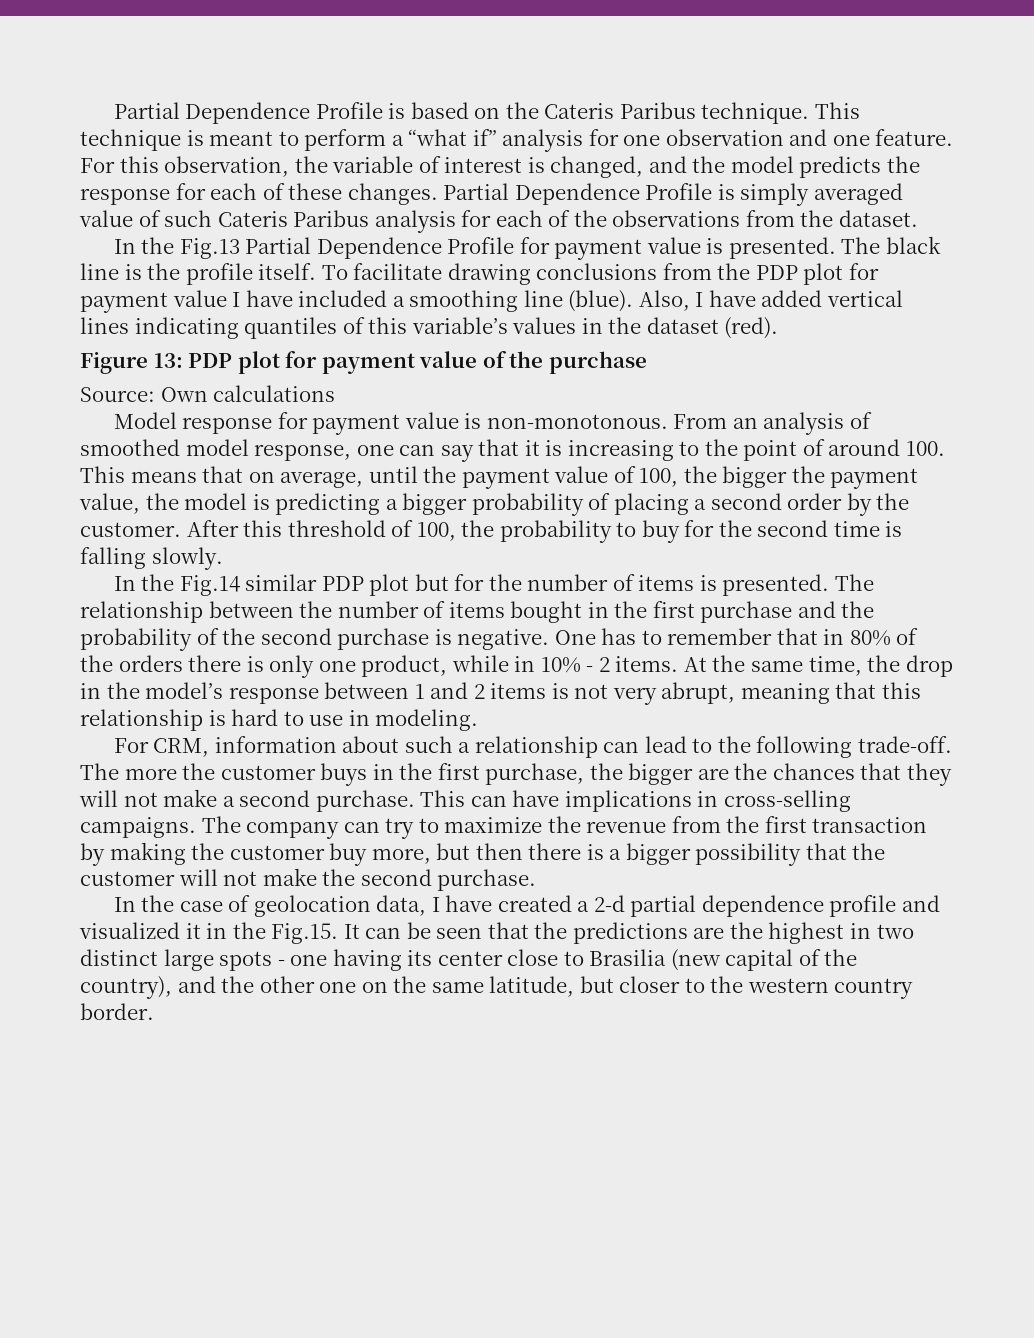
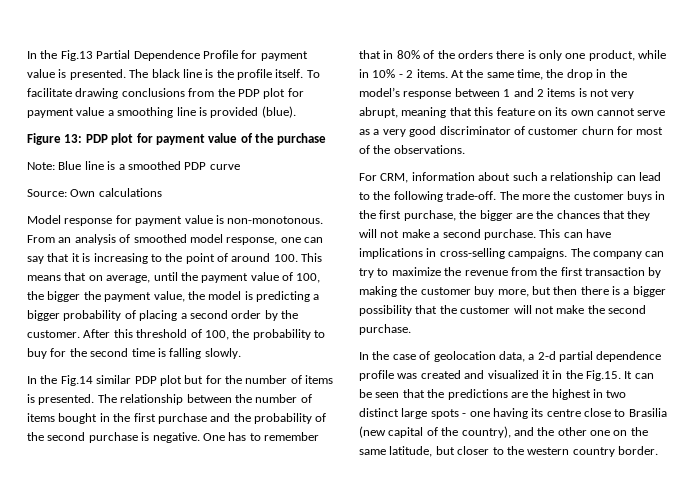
[113,102,860,124] [80,129,954,152] [80,156,920,178] [80,183,903,206] [79,210,918,233] Partial Dependence Profile is based on the Cateris Paribus technique. This technique is meant to perform a “what if” analysis for one observation and one feature. For this observation, the variable of interest is changed, and the model predicts the response for each of these changes. Partial Dependence Profile is simply averaged value of such Cateris Paribus analysis for each of the observations from the dataset. // -> (27, 55) none
[232,290,388,307] I have included -> (105, 111) none
(563, 298) none -> [198,107,259,118] is provided
[638,290,903,311] [80,317,779,339] Also, I have added vertical lines indicating quantiles of this variable’s values in the dataset (red). -> (296, 112) none
(647, 362) none -> [27,161,240,170] // Note: Blue line is a smoothed PDP curve
[80,709,479,731] relationship is hard to use in modeling. -> [496,107,666,116] [359,126,664,137] [359,145,465,154] feature on its own cannot serve as a very good discriminator of customer churn for most of the observations.
[431,895,572,912] I have created -> (525, 356) none
(897, 906) none -> [397,370,461,379] was created
[437,951,503,966] center -> [546,409,581,417] centre

